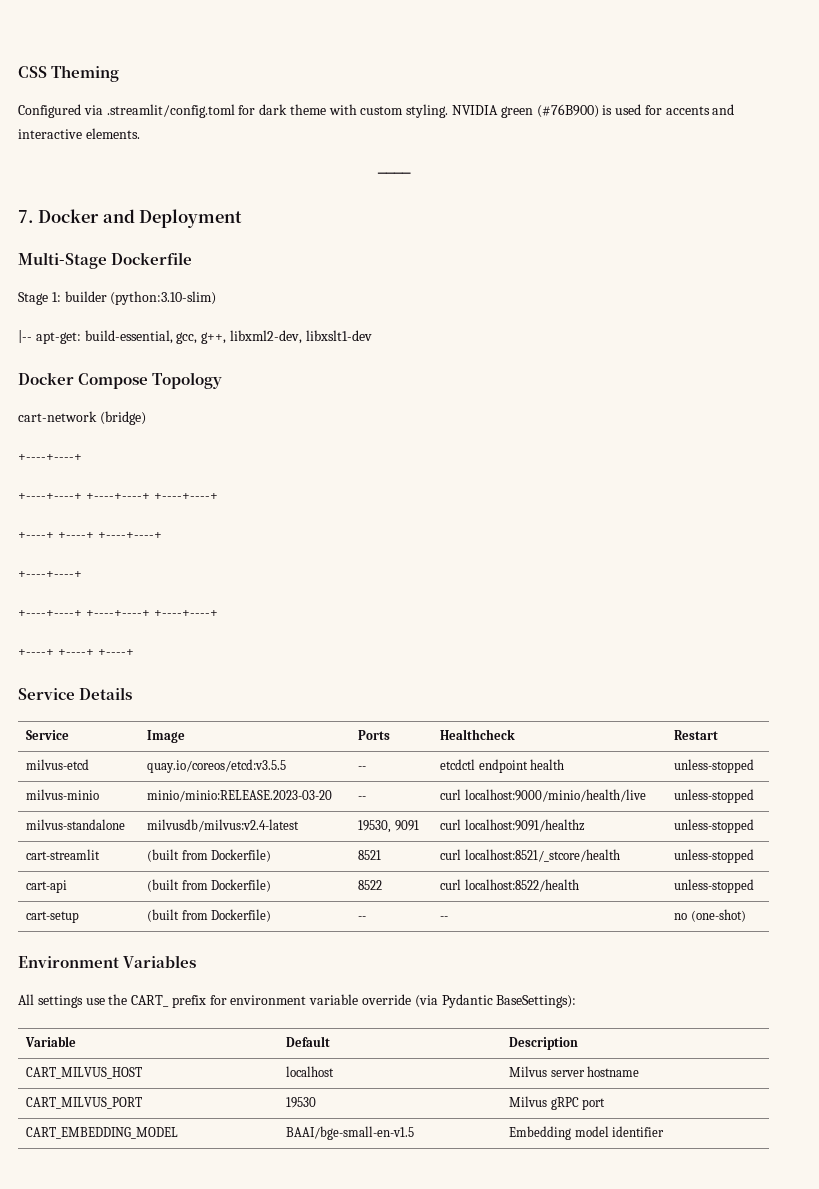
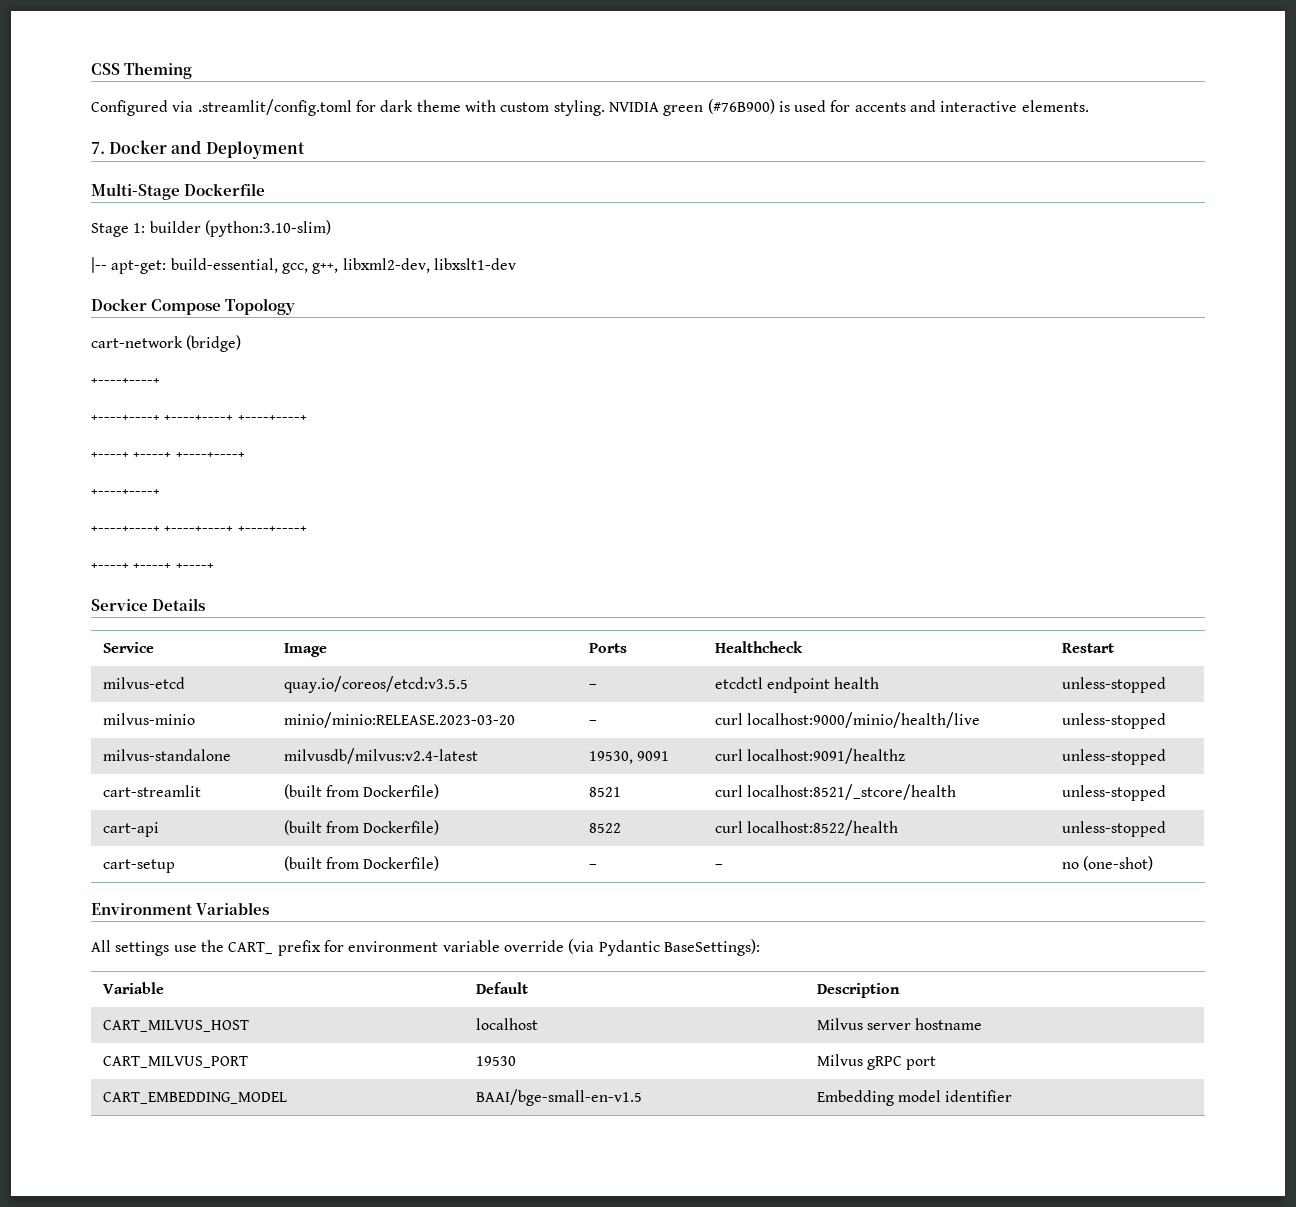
[376,172,411,178] // ──── -> (1089, 106) none
[358,766,367,770] -- -> [588,684,597,689] –
[358,796,367,800] -- -> [588,720,597,725] –
[358,916,367,920] [440,916,449,920] -- | -- -> [588,864,597,869] [714,864,723,869] – | –

